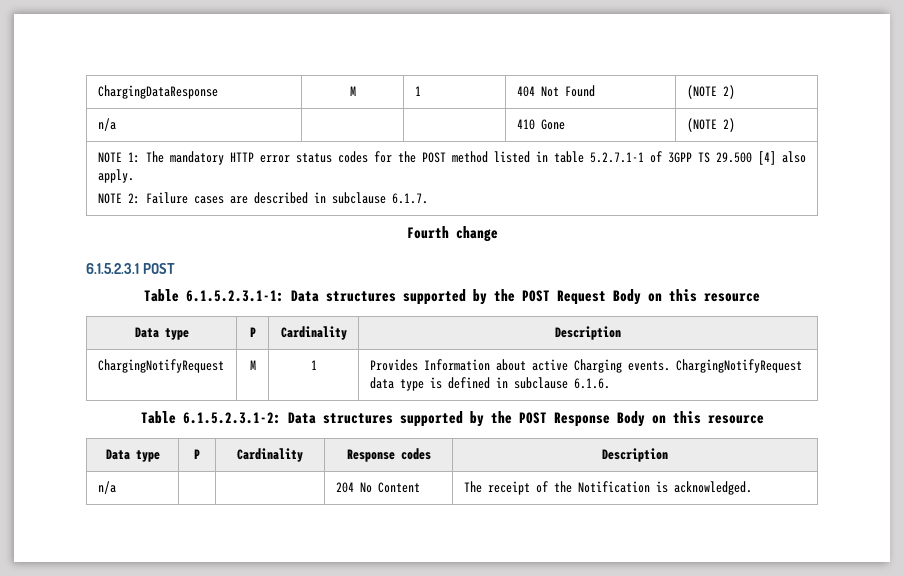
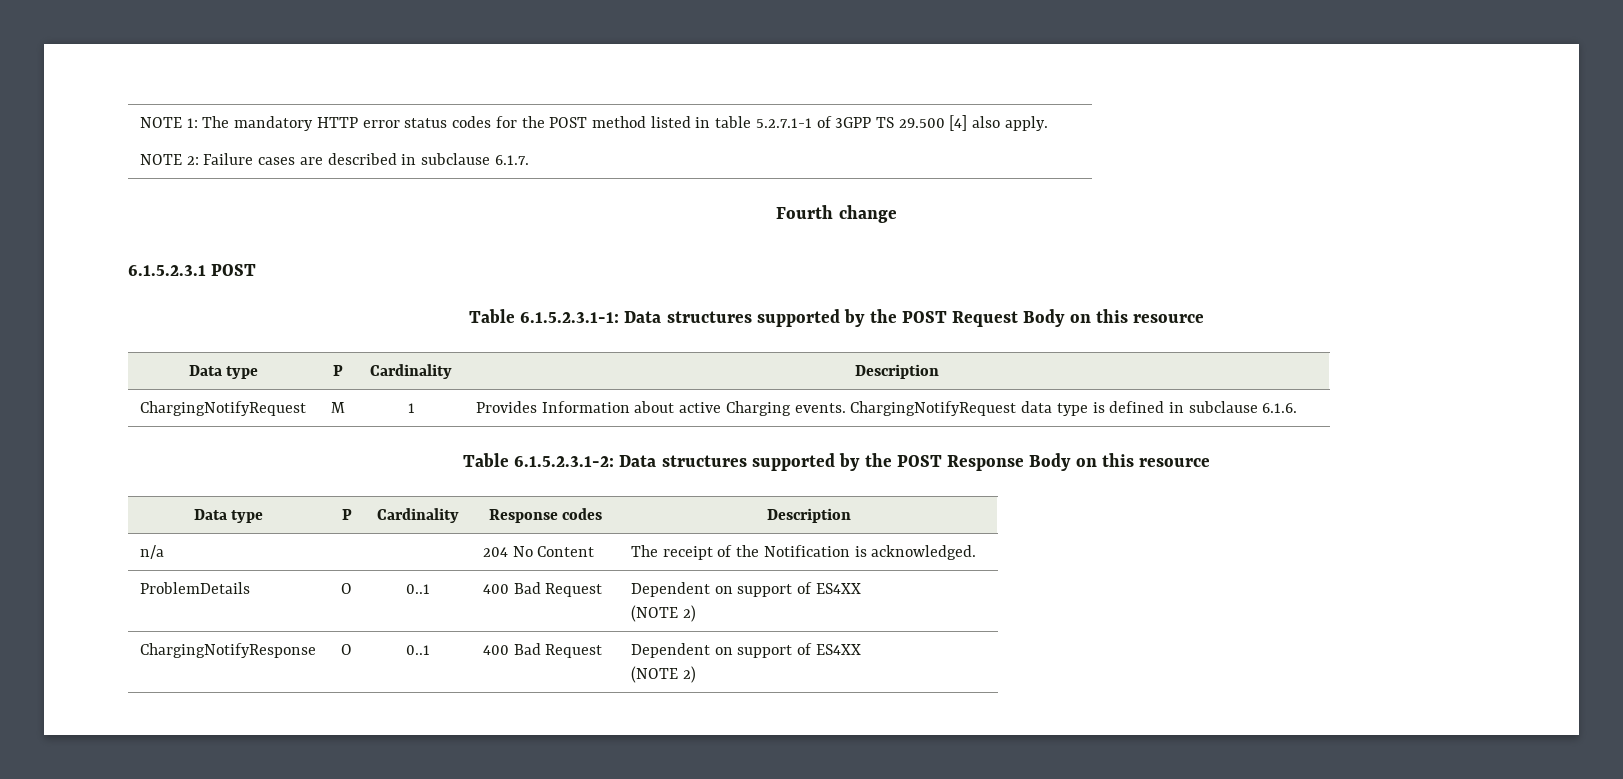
[97,85,218,99] [349,86,356,96] [414,86,421,96] [516,85,595,97] [686,85,735,99] [97,118,116,131] [516,119,565,130] [686,118,735,132] ChargingDataResponse | M | 1 | 404 Not Found | (NOTE 2) // n/a | | | 410 Gone | (NOTE 2) // -> (139, 122) none
(752, 488) none -> [139,582,250,594] [341,583,352,594] [406,584,430,594] [482,582,603,597] [630,582,861,597] [630,605,696,622] [139,643,316,658] [341,644,352,655] [406,645,430,655] [482,643,603,658] [630,643,861,658] [630,666,696,683] // ProblemDetails | O | 0..1 | 400 Bad Request | Dependent on support of ES4XX // (NOTE 2) // ChargingNotifyResponse | O | 0..1 | 400 Bad Request | Dependent on support of ES4XX // (NOTE 2)

